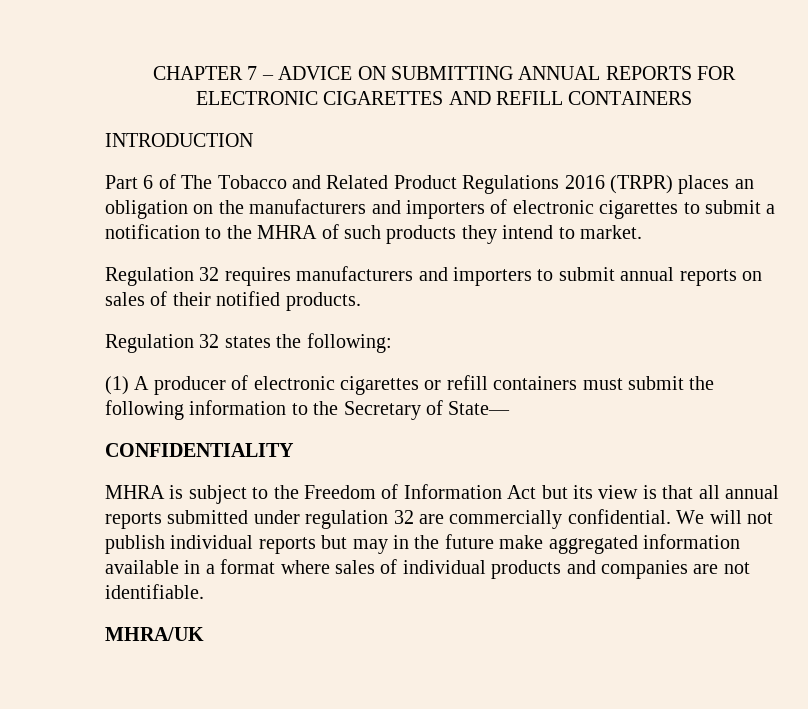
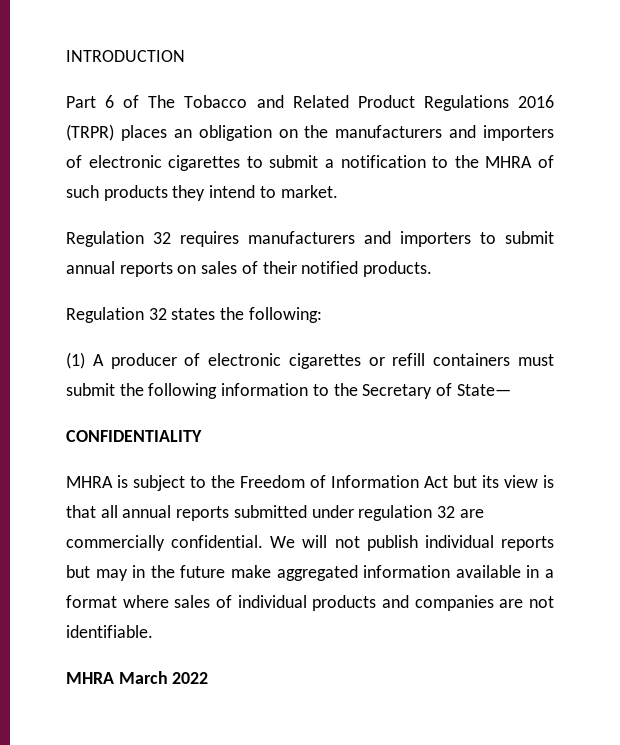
[152,66,737,80] [195,91,693,105] CHAPTER 7 – ADVICE ON SUBMITTING ANNUAL REPORTS FOR ELECTRONIC CIGARETTES AND REFILL CONTAINERS // -> (66, 56) none
[105,627,204,641] MHRA/UK -> [66,671,209,684] MHRA March 2022

